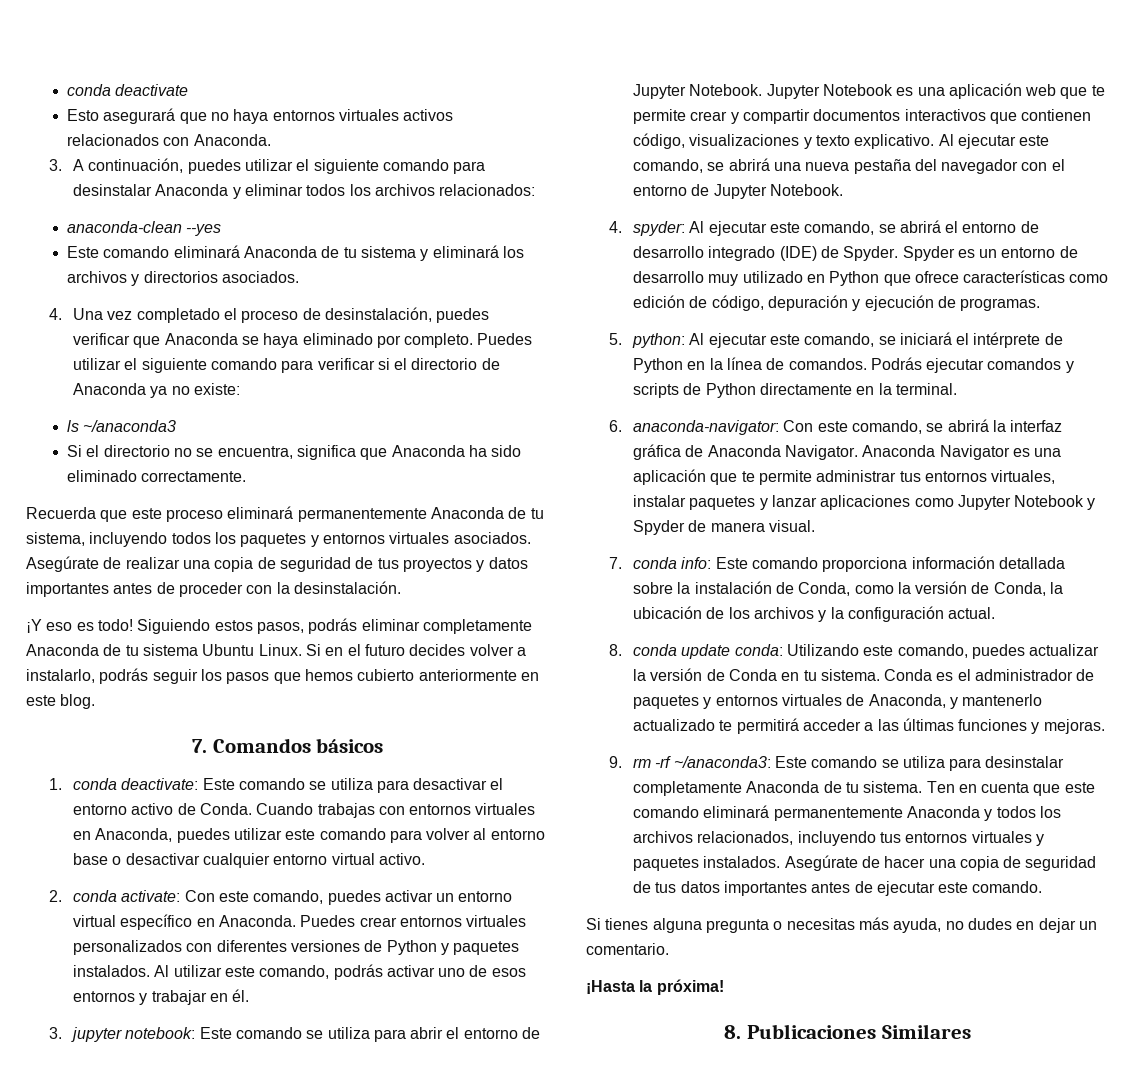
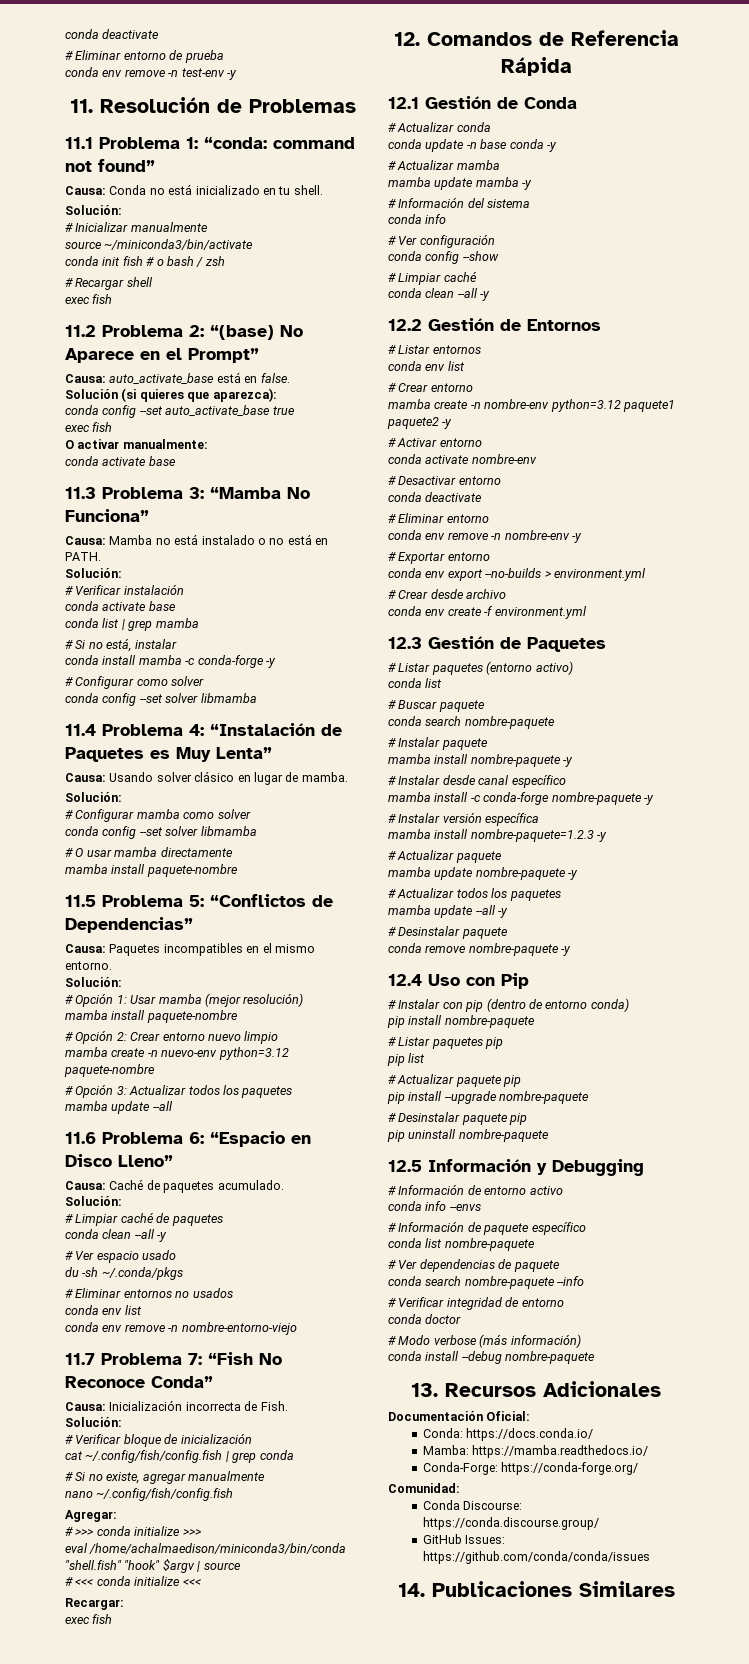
[67,84,189,96] [67,108,454,124] [67,134,271,146] [49,158,486,174] [72,184,536,199] [67,221,222,236] [67,245,524,261] [67,271,300,286] [49,307,490,323] [72,333,533,348] [72,358,500,373] [72,383,240,398] [67,420,177,432] [67,445,522,460] [67,470,247,482] [26,506,544,522] [26,532,531,547] [26,556,528,572] [26,581,401,597] [26,618,532,634] [26,644,526,656] [26,668,539,684] [26,694,96,709] [191,738,384,753] [49,778,504,793] [72,803,536,818] [72,828,545,843] [72,853,425,868] [49,890,513,905] [72,914,527,930] [72,940,520,955] [72,964,526,980] [72,989,250,1005] [49,1027,541,1042] [632,83,1105,99] [632,109,1092,124] [632,133,1050,149] [632,158,1065,174] [632,184,843,199] [609,220,1039,236] [632,246,1078,261] [632,270,1109,286] [632,295,1041,311] [609,332,1063,348] [632,357,1074,373] [632,383,957,398] [609,419,1063,435] [632,444,1062,460] [632,469,1056,485] [632,495,1096,510] [632,520,815,535] [609,556,1065,572] [632,581,1064,596] [632,606,996,622] [609,644,1100,659] [632,668,1095,681] [632,694,1043,709] [632,718,1105,734] [609,756,1065,771] [632,781,1095,796] [632,805,1061,821] [632,831,1044,846] [632,855,1097,871] [632,881,1043,896] [586,917,1097,933] [586,943,669,955] [586,979,724,995] [724,1025,742,1039] conda deactivate // Esto asegurará que no haya entornos virtuales activos relacionados con Anaconda. // 3. A continuación, puedes utilizar el siguiente comando para desinstalar Anaconda y eliminar todos los archivos relacionados: // anaconda-clean --yes // Este comando eliminará Anaconda de tu sistema y eliminará los archivos y directorios asociados. // 4. Una vez completado el proceso de desinstalación, puedes verificar que Anaconda se haya eliminado por completo. Puedes utilizar el siguiente comando para verificar si el directorio de Anaconda ya no existe: // ls ~/anaconda3 // Si el directorio no se encuentra, significa que Anaconda ha sido eliminado correctamente. // Recuerda que este proceso eliminará permanentemente Anaconda de tu sistema, incluyendo todos los paquetes y entornos virtuales asociados. Asegúrate de realizar una copia de seguridad de tus proyectos y datos importantes antes de proceder con la desinstalación. // ¡Y eso es todo! Siguiendo estos pasos, podrás eliminar completamente Anaconda de tu sistema Ubuntu Linux. Si en el futuro decides volver a instalarlo, podrás seguir los pasos que hemos cubierto anteriormente en este blog. // 7. Comandos básicos // 1. conda deactivate: Este comando se utiliza para desactivar el entorno activo de Conda. Cuando trabajas con entornos virtuales en Anaconda, puedes utilizar este comando para volver al entorno base o desactivar cualquier entorno virtual activo. // 2. conda activate: Con este comando, puedes activar un entorno virtual específico en Anaconda. Puedes crear entornos virtuales personalizados con diferentes versiones de Python y paquetes instalados. Al utilizar este comando, podrás activar uno de esos entornos y trabajar en él. // 3. jupyter notebook: Este comando se utiliza para abrir el entorno de Jupyter Notebook. Jupyter Notebook es una aplicación web que te permite crear y compartir documentos interactivos que contienen código, visualizaciones y texto explicativo. Al ejecutar este comando, se abrirá una nueva pestaña del navegador con el entorno de Jupyter Notebook. // 4. spyder: Al ejecutar este comando, se abrirá el entorno de desarrollo integrado (IDE) de Spyder. Spyder es un entorno de desarrollo muy utilizado en Python que ofrece características como edición de código, depuración y ejecución de programas. // 5. python: Al ejecutar este comando, se iniciará el intérprete de Python en la línea de comandos. Podrás ejecutar comandos y scripts de Python directamente en la terminal. // 6. anaconda-navigator: Con este comando, se abrirá la interfaz gráfica de Anaconda Navigator. Anaconda Navigator es una aplicación que te permite administrar tus entornos virtuales, instalar paquetes y lanzar aplicaciones como Jupyter Notebook y Spyder de manera visual. // 7. conda info: Este comando proporciona información detallada sobre la instalación de Conda, como la versión de Conda, la ubicación de los archivos y la configuración actual. // 8. conda update conda: Utilizando este comando, puedes actualizar la versión de Conda en tu sistema. Conda es el administrador de paquetes y entornos virtuales de Anaconda, y mantenerlo actualizado te permitirá acceder a las últimas funciones y mejoras. // 9. rm -rf ~/anaconda3: Este comando se utiliza para desinstalar completamente Anaconda de tu sistema. Ten en cuenta que este comando eliminará permanentemente Anaconda y todos los archivos relacionados, incluyendo tus entornos virtuales y paquetes instalados. Asegúrate de hacer una copia de seguridad de tus datos importantes antes de ejecutar este comando. // Si tienes alguna pregunta o necesitas más ayuda, no dudes en dejar un comentario. // ¡Hasta la próxima! // 8. -> [65,29,160,39] [65,50,224,63] [65,67,237,80] [70,97,356,113] [65,137,355,149] [65,159,155,172] [65,184,323,195] [65,205,122,215] [65,222,208,232] [65,239,254,250] [65,256,225,267] [65,277,153,290] [65,294,113,304] [65,325,303,340] [65,348,259,363] [65,372,290,384] [65,388,277,402] [65,405,295,418] [65,422,113,432] [65,439,208,449] [65,456,176,466] [65,487,310,499] [65,509,149,522] [65,534,328,545] [65,552,101,561] [65,568,122,578] [65,584,184,595] [65,601,176,611] [65,618,199,631] [65,638,177,652] [65,655,276,668] [65,676,205,689] [65,693,257,706] [65,723,342,736] [65,747,272,762] [65,771,348,785] [65,792,122,802] [65,809,251,822] [65,826,257,839] [65,847,233,857] [65,864,238,877] [65,894,333,907] [65,917,193,933] [65,943,315,956] [65,961,112,970] [65,977,122,987] [65,993,304,1007] [65,1010,238,1023] [65,1030,279,1044] [65,1047,289,1060] [64,1064,155,1077] [65,1084,293,1098] [65,1101,173,1114] [65,1131,311,1147] [65,1154,173,1167] [65,1179,284,1193] [65,1196,122,1206] [65,1212,223,1226] [65,1229,168,1242] [65,1250,177,1263] [65,1267,183,1280] [65,1288,233,1298] [65,1305,142,1315] [65,1322,297,1335] [65,1352,282,1365] [65,1376,213,1388] [65,1400,288,1411] [65,1417,122,1427] [65,1433,252,1447] [65,1450,294,1463] [65,1471,265,1484] [65,1488,234,1501] [65,1510,117,1522] [65,1526,201,1536] [65,1543,347,1554] [65,1559,241,1573] [65,1576,201,1586] [65,1598,124,1610] [65,1614,113,1624] [393,30,679,46] [500,57,572,76] [388,96,577,109] [388,122,491,132] [388,139,557,152] [388,160,500,170] [388,177,533,190] [388,197,531,208] [388,214,447,224] [388,234,495,248] [388,251,499,264] [388,271,477,285] [388,288,491,301] [388,318,601,331] [388,345,481,354] [388,361,465,371] [388,383,473,392] [388,399,675,412] [387,417,453,429] [388,438,482,447] [388,454,537,464] [388,476,501,485] [388,492,483,502] [388,513,489,523] [388,530,582,543] [388,552,490,564] [388,568,646,581] [388,589,507,599] [388,606,587,619] [388,636,606,652] [388,661,573,675] [388,678,443,688] [388,700,485,712] [388,716,555,729] [388,737,488,750] [388,754,574,767] [388,775,566,788] [388,792,654,805] [388,812,540,826] [388,829,608,842] [388,850,502,863] [388,867,579,880] [388,888,561,901] [388,905,509,918] [388,926,508,939] [388,943,572,956] [388,973,529,989] [388,998,629,1012] [387,1015,535,1028] [388,1037,504,1049] [387,1053,426,1066] [388,1074,522,1087] [387,1091,590,1104] [388,1112,528,1125] [387,1129,549,1142] [388,1159,644,1176] [388,1184,563,1195] [388,1201,481,1211] [388,1221,586,1235] [388,1238,535,1251] [388,1259,560,1272] [388,1276,585,1289] [388,1297,564,1310] [388,1314,462,1324] [388,1334,581,1348] [388,1351,596,1364] [411,1381,661,1397] [388,1411,531,1421] [422,1428,594,1441] [422,1445,649,1458] [422,1462,639,1475] [388,1483,460,1493] [422,1500,523,1510] [422,1517,599,1530] [422,1534,506,1544] [422,1551,650,1564] [397,1583,425,1597] conda deactivate // # Eliminar entorno de prueba // conda env remove -n test-env -y // 11. Resolución de Problemas // 11.1 Problema 1: “conda: command not found” // Causa: Conda no está inicializado en tu shell. // Solución: // # Inicializar manualmente // source ~/miniconda3/bin/activate // conda init fish # o bash / zsh // # Recargar shell // exec fish // 11.2 Problema 2: “(base) No Aparece en el Prompt” // Causa: auto_activate_base está en false. // Solución (si quieres que aparezca): // conda config --set auto_activate_base true // exec fish // O activar manualmente: // conda activate base // 11.3 Problema 3: “Mamba No Funciona” // Causa: Mamba no está instalado o no está en PATH. // Solución: // # Verificar instalación // conda activate base // conda list | grep mamba // # Si no está, instalar // conda install mamba -c conda-forge -y // # Configurar como solver // conda config --set solver libmamba // 11.4 Problema 4: “Instalación de Paquetes es Muy Lenta” // Causa: Usando solver clásico en lugar de mamba. // Solución: // # Configurar mamba como solver // conda config --set solver libmamba // # O usar mamba directamente // mamba install paquete-nombre // 11.5 Problema 5: “Conflictos de Dependencias” // Causa: Paquetes incompatibles en el mismo entorno. // Solución: // # Opción 1: Usar mamba (mejor resolución) // mamba install paquete-nombre // # Opción 2: Crear entorno nuevo limpio // mamba create -n nuevo-env python=3.12 paquete-nombre // # Opción 3: Actualizar todos los paquetes // mamba update --all // 11.6 Problema 6: “Espacio en Disco Lleno” // Causa: Caché de paquetes acumulado. // Solución: // # Limpiar caché de paquetes // conda clean --all -y // # Ver espacio usado // du -sh ~/.conda/pkgs // # Eliminar entornos no usados // conda env list // conda env remove -n nombre-entorno-viejo // 11.7 Problema 7: “Fish No Reconoce Conda” // Causa: Inicialización incorrecta de Fish. // Solución: // # Verificar bloque de inicialización // cat ~/.config/fish/config.fish | grep conda // # Si no existe, agregar manualmente // nano ~/.config/fish/config.fish // Agregar: // # >>> conda initialize >>> // eval /home/achalmaedison/miniconda3/bin/conda "shell.fish" "hook" $argv | source // # <<< conda initialize <<< // Recargar: // exec fish // 12. Comandos de Referencia Rápida // 12.1 Gestión de Conda // # Actualizar conda // conda update -n base conda -y // # Actualizar mamba // mamba update mamba -y // # Información del sistema // conda info // # Ver configuración // conda config --show // # Limpiar caché // conda clean --all -y // 12.2 Gestión de Entornos // # Listar entornos // conda env list // # Crear entorno // mamba create -n nombre-env python=3.12 paquete1 paquete2 -y // # Activar entorno // conda activate nombre-env // # Desactivar entorno // conda deactivate // # Eliminar entorno // conda env remove -n nombre-env -y // # Exportar entorno // conda env export --no-builds > environment.yml // # Crear desde archivo // conda env create -f environment.yml // 12.3 Gestión de Paquetes // # Listar paquetes (entorno activo) // conda list // # Buscar paquete // conda search nombre-paquete // # Instalar paquete // mamba install nombre-paquete -y // # Instalar desde canal específico // mamba install -c conda-forge nombre-paquete -y // # Instalar versión específica // mamba install nombre-paquete=1.2.3 -y // # Actualizar paquete // mamba update nombre-paquete -y // # Actualizar todos los paquetes // mamba update --all -y // # Desinstalar paquete // conda remove nombre-paquete -y // 12.4 Uso con Pip // # Instalar con pip (dentro de entorno conda) // pip install nombre-paquete // # Listar paquetes pip // pip list // # Actualizar paquete pip // pip install --upgrade nombre-paquete // # Desinstalar paquete pip // pip uninstall nombre-paquete // 12.5 Información y Debugging // # Información de entorno activo // conda info --envs // # Información de paquete específico // conda list nombre-paquete // # Ver dependencias de paquete // conda search nombre-paquete --info // # Verificar integridad de entorno // conda doctor // # Modo verbose (más información) // conda install --debug nombre-paquete // 13. Recursos Adicionales // Documentación Oficial: // Conda: https://docs.conda.io/ // Mamba: https://mamba.readthedocs.io/ // Conda-Forge: https://conda-forge.org/ // Comunidad: // Conda Discourse: https://conda.discourse.group/ // GitHub Issues: https://github.com/conda/conda/issues // 14.

